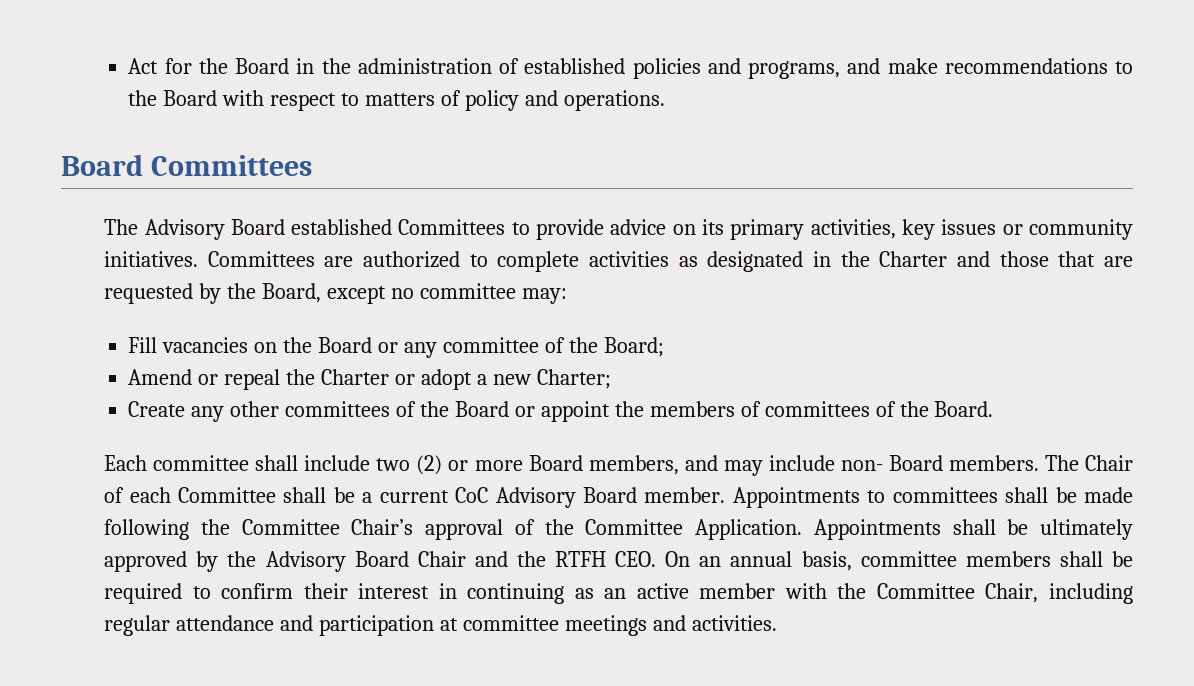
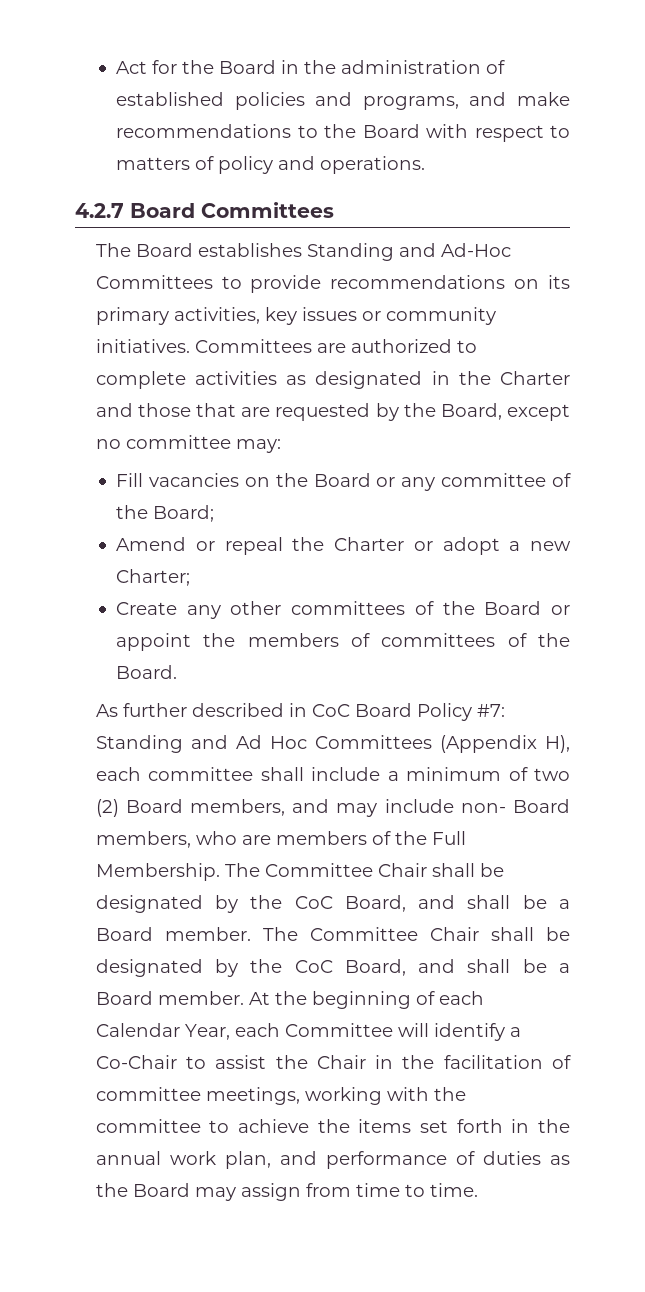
(665, 100) none -> [75,203,124,218] 4.2.7
[144,219,393,240] Advisory Board established -> [135,243,511,261] Board establishes Standing and Ad-Hoc
[610,219,667,235] advice -> [330,275,506,289] recommendations
[104,455,523,475] Each committee shall include two (2) or more -> [95,703,505,721] [95,735,570,753] [95,767,570,781] [95,799,119,817] As further described in CoC Board Policy #7: Standing and Ad Hoc Committees (Appendix H), each committee shall include a minimum of two (2)
[948,455,1133,471] [104,487,1134,508] [104,519,1133,540] [104,551,1133,572] [104,583,1133,604] [104,615,777,636] members. The Chair of each Committee shall be a current CoC Advisory Board member. Appointments to committees shall be made following the Committee Chair’s approval of the Committee Application. Appointments shall be ultimately approved by the Advisory Board Chair and the RTFH CEO. On an annual basis, committee members shall be required to confirm their interest in continuing as an active member with the Committee Chair, including regular attendance and participation at committee meetings and activities. -> [95,831,466,848] [95,863,504,881] [95,895,571,913] [95,927,570,941] [95,959,571,977] [95,991,484,1009] [95,1023,521,1041] [95,1055,572,1069] [95,1087,466,1105] [95,1119,571,1133] [95,1151,570,1169] [95,1183,478,1201] members, who are members of the Full Membership. The Committee Chair shall be designated by the CoC Board, and shall be a Board member. The Committee Chair shall be designated by the CoC Board, and shall be a Board member. At the beginning of each Calendar Year, each Committee will identify a Co-Chair to assist the Chair in the facilitation of committee meetings, working with the committee to achieve the items set forth in the annual work plan, and performance of duties as the Board may assign from time to time.

